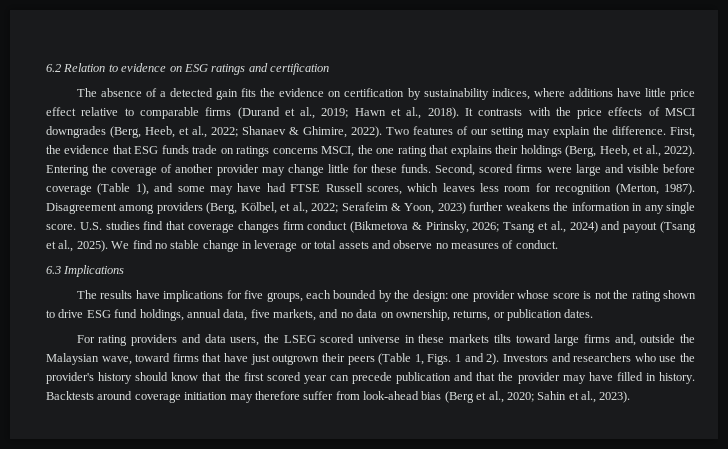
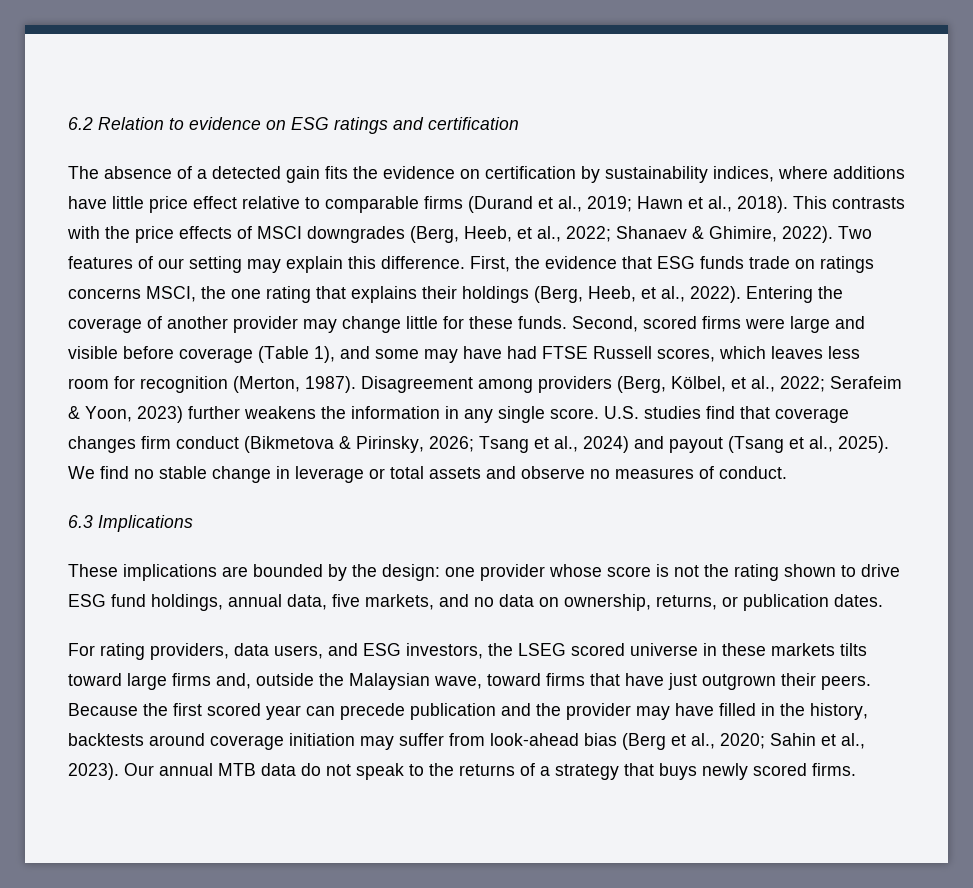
[464,108,473,116] It -> [793,196,827,209] This
[593,126,608,135] the -> [348,256,376,269] this
[76,290,331,302] The results have implications for five groups, each -> [68,564,248,581] These implications are
[131,334,260,346] providers and data users, -> [150,643,483,660] providers, data users, and ESG investors,
[347,353,695,365] [46,372,222,384] peers (Table 1, Figs. 1 and 2). Investors and researchers who use the provider's history should know that -> [821,675,871,690] [68,703,138,716] peers. Because
[476,372,496,381] that -> (531, 709) none
[659,372,696,384] [46,391,94,400] history. Backtests -> [780,703,868,720] [68,733,144,746] the history, backtests
[254,391,300,400] therefore -> (394, 743) none
(631, 397) none -> [124,763,856,780] Our annual MTB data do not speak to the returns of a strategy that buys newly scored firms.

